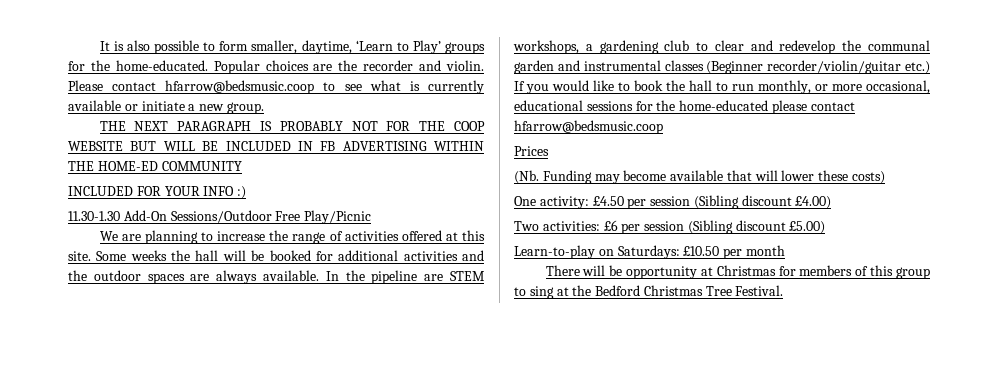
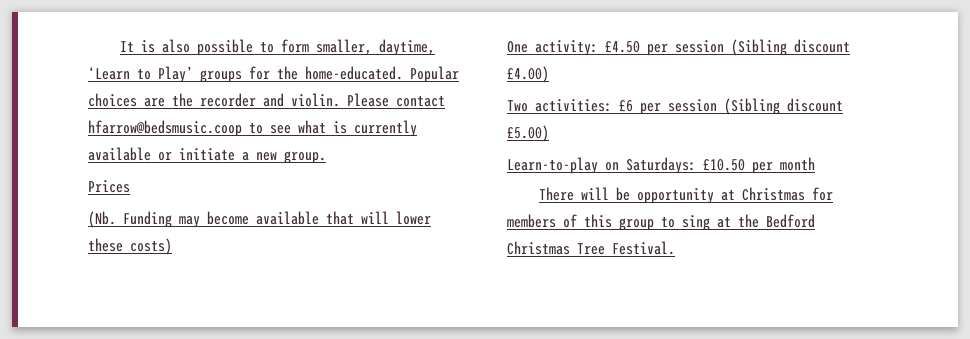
[99,121,485,131] [68,141,484,151] [68,161,242,171] [68,186,247,199] [68,210,372,224] [99,230,486,244] [68,250,485,261] [68,270,486,284] [513,40,930,54] [514,60,930,74] [514,80,930,94] [514,100,855,114] [514,120,663,134] // THE NEXT PARAGRAPH IS PROBABLY NOT FOR THE COOP WEBSITE BUT WILL BE INCLUDED IN FB ADVERTISING WITHIN THE HOME-ED COMMUNITY // INCLUDED FOR YOUR INFO :) // 11.30-1.30 Add-On Sessions/Outdoor Free Play/Picnic // We are planning to increase the range of activities offered at this site. Some weeks the hall will be booked for additional activities and the outdoor spaces are always available. In the pipeline are STEM workshops, a gardening club to clear and redevelop the communal garden and instrumental classes (Beginner recorder/violin/guitar etc.) If you would like to book the hall to run monthly, or more occasional, educational sessions for the home-educated please contact hfarrow@bedsmusic.coop -> (326, 157) none

